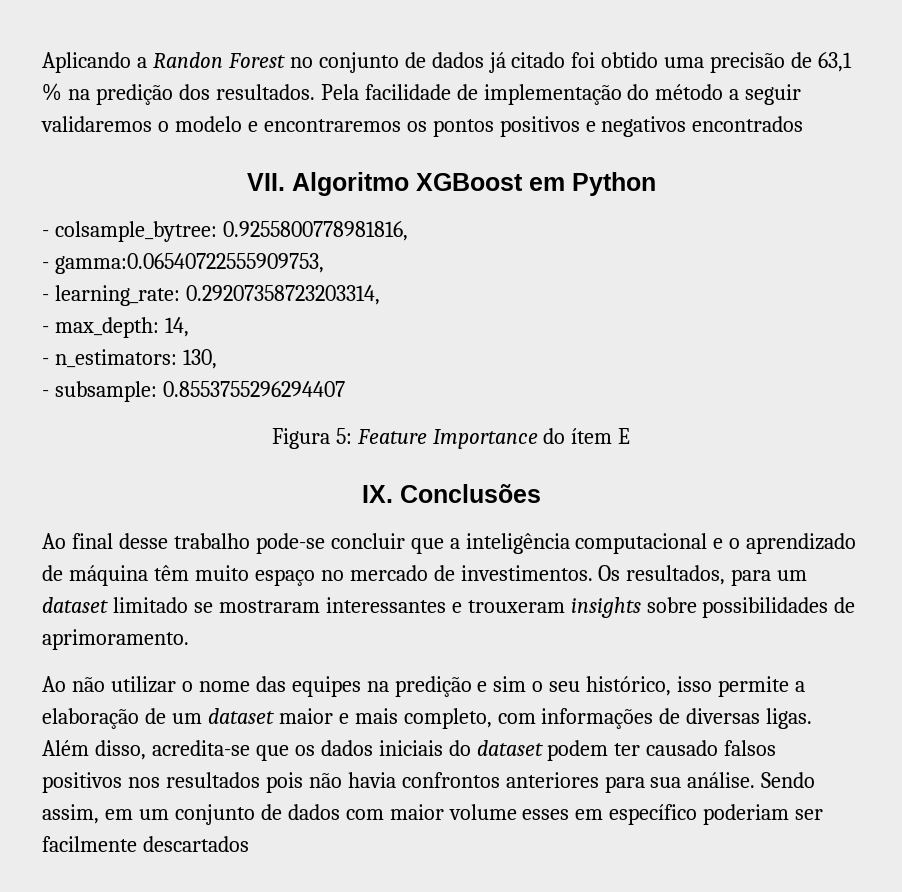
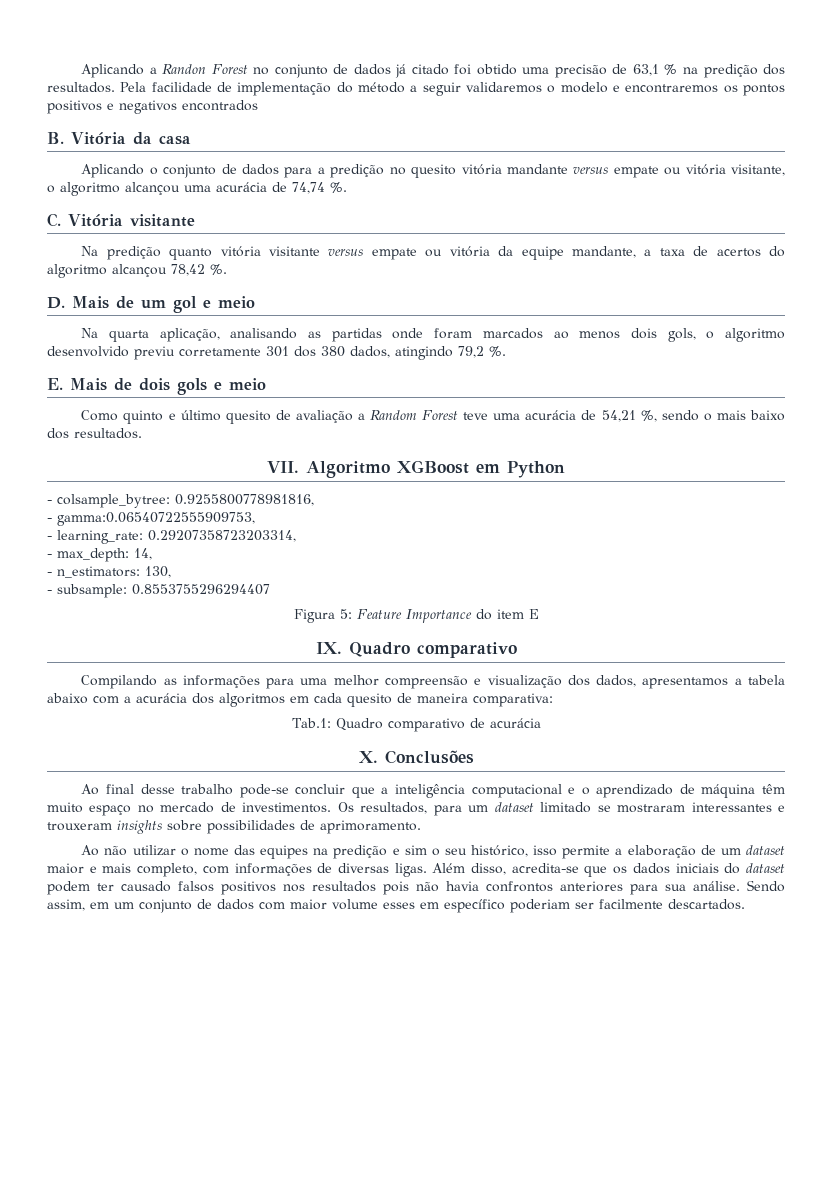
(804, 124) none -> [47,132,191,145] [81,164,786,178] [47,182,347,196] [47,213,195,227] [81,246,786,260] [47,264,227,278] [47,296,255,313] [81,328,785,342] [47,346,506,360] [47,378,266,395] [81,410,785,424] [47,428,142,439] // B. Vitória da casa // Aplicando o conjunto de dados para a predição no quesito vitória mandante versus empate ou vitória visitante, o algoritmo alcançou uma acurácia de 74,74 %. // C. Vitória visitante // Na predição quanto vitória visitante versus empate ou vitória da equipe mandante, a taxa de acertos do algoritmo alcançou 78,42 %. // D. Mais de um gol e meio // Na quarta aplicação, analisando as partidas onde foram marcados ao menos dois gols, o algoritmo desenvolvido previu corretamente 301 dos 380 dados, atingindo 79,2 %. // E. Mais de dois gols e meio // Como quinto e último quesito de avaliação a Random Forest teve uma acurácia de 54,21 %, sendo o mais baixo dos resultados.
[571,428,613,444] ítem -> [496,609,524,619] item
(393, 494) none -> [348,642,517,658] [81,675,785,689] [47,693,553,707] [291,718,541,732] [358,751,378,763] Quadro comparativo // Compilando as informações para uma melhor compreensão e visualização dos dados, apresentamos a tabela abaixo com a acurácia dos algoritmos em cada quesito de maneira comparativa: // Tab.1: Quadro comparativo de acurácia // X.
[142,836,249,852] descartados -> [668,899,745,910] descartados.

